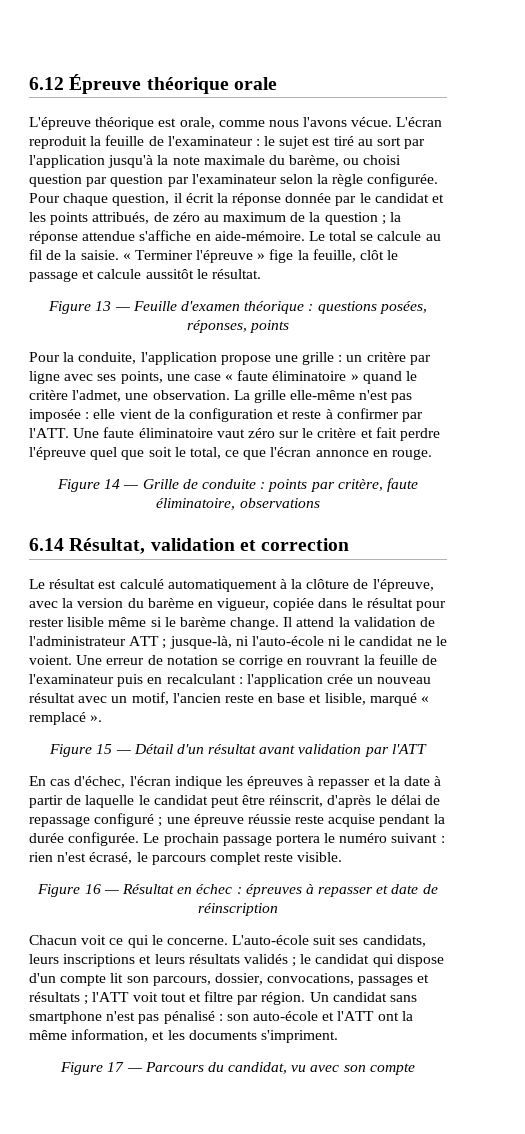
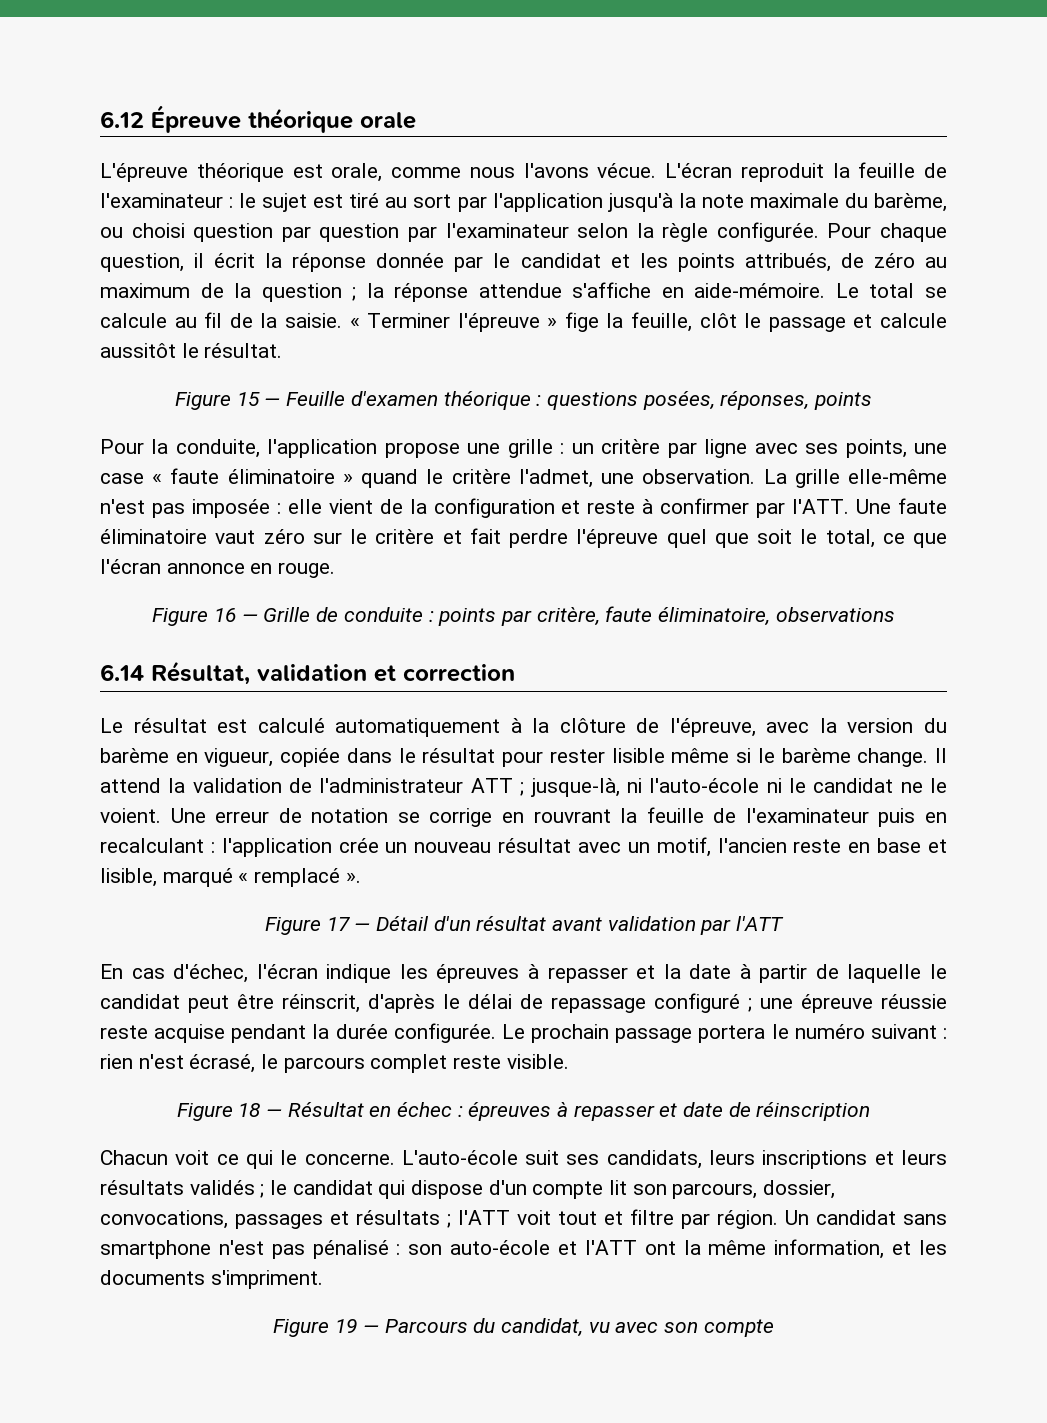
[95,301,112,311] 13 -> [236,392,260,406] 15
[104,479,121,489] 14 -> [214,608,237,622] 16
[96,744,113,754] 15 -> [326,917,350,931] 17
[84,884,101,894] 16 -> [238,1103,261,1117] 18
[107,1062,125,1072] 17 -> [335,1319,358,1333] 19

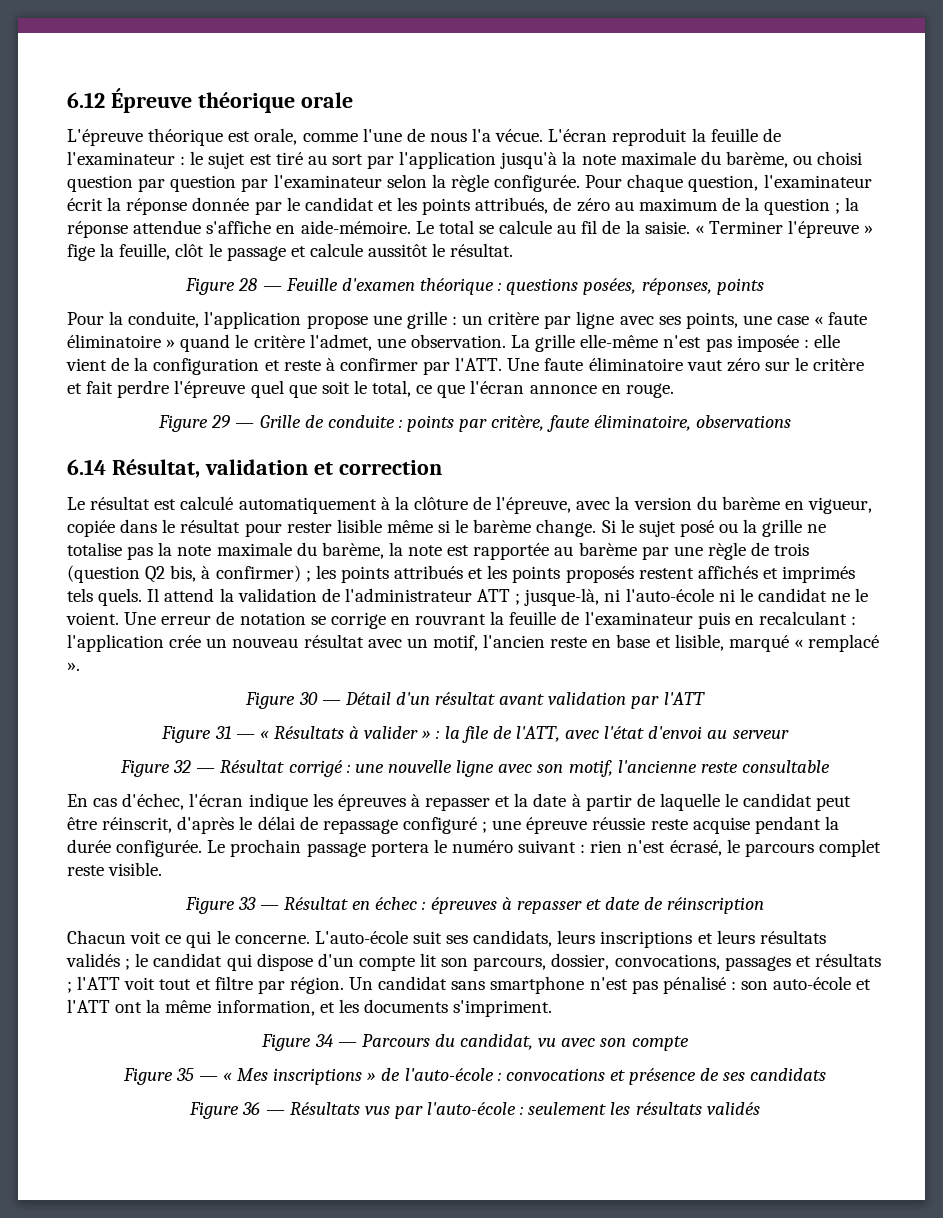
[469,163,589,178] nous l'avons -> [362,128,492,142] l'une de nous l'a
[194,253,205,268] il -> [763,174,872,188] l'examinateur
[236,392,260,406] 15 -> [238,278,258,291] 28
[214,608,237,622] 16 -> [211,415,231,428] 29
(929, 757) none -> [601,519,827,537] [67,542,810,560] [67,565,856,583] [67,588,143,606] Si le sujet posé ou la grille ne totalise pas la note maximale du barème, la note est rapportée au barème par une règle de trois (question Q2 bis, à confirmer) ; les points attribués et les points proposés restent affichés et imprimés tels quels.
[326,917,350,931] 17 -> [298,692,318,705] 30
(785, 923) none -> [161,726,789,743] [120,760,830,777] // Figure 31 — « Résultats à valider » : la file de l'ATT, avec l'état d'envoi au serveur // Figure 32 — Résultat corrigé : une nouvelle ligne avec son motif, l'ancienne reste consultable
[238,1103,261,1117] 18 -> [237,897,256,910] 33
[335,1319,358,1333] 19 -> [314,1034,333,1047] 34
(774, 1328) none -> [122,1068,827,1085] [189,1102,760,1119] // Figure 35 — « Mes inscriptions » de l'auto-école : convocations et présence de ses candidats // Figure 36 — Résultats vus par l'auto-école : seulement les résultats validés

